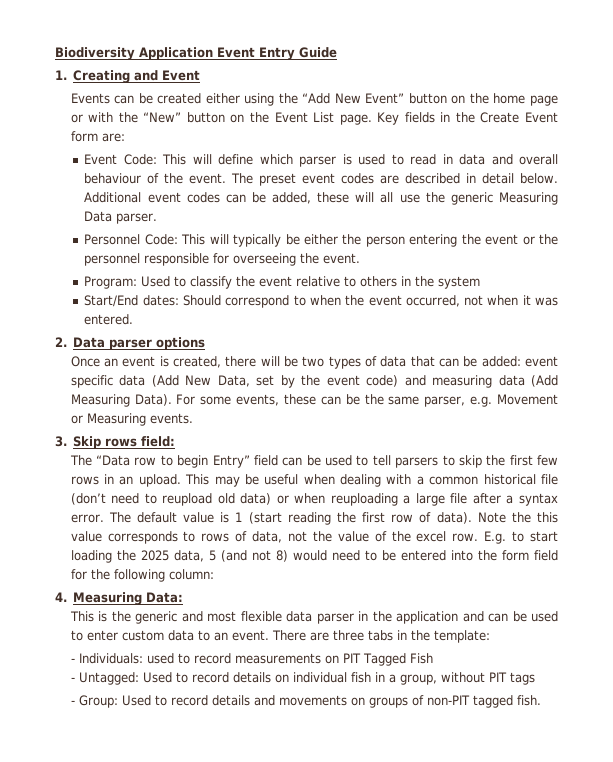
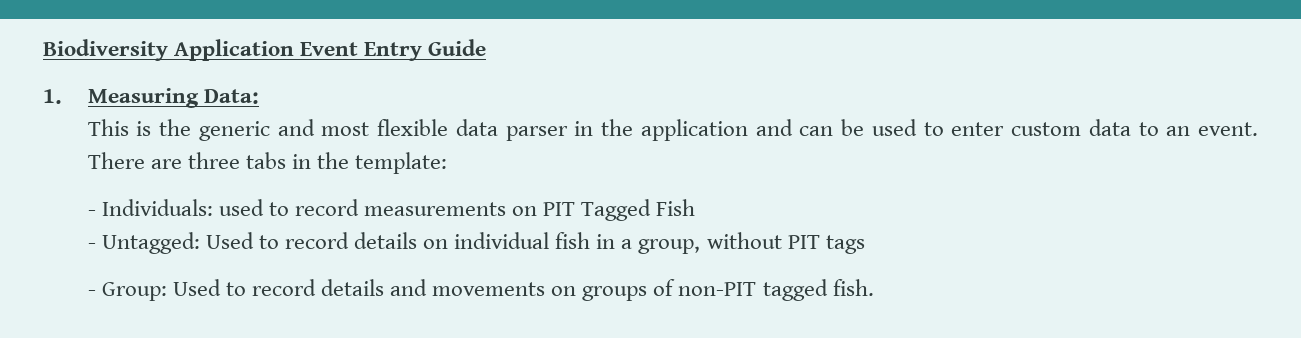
[73,70,201,83] [70,93,558,106] [70,112,559,125] [70,131,125,142] [84,154,558,167] [84,173,559,186] [84,192,558,205] [84,211,158,224] [84,234,558,247] [84,253,361,266] [84,276,481,289] [84,295,558,308] [84,314,134,325] [55,337,206,350] [70,356,558,369] [70,375,558,388] [70,394,559,407] [70,413,193,426] [55,436,176,449] [69,455,559,468] [70,474,558,487] [70,493,559,506] [70,512,558,525] [70,531,558,544] [70,550,558,563] [70,569,214,582] [55,592,67,602] Creating and Event // Events can be created either using the “Add New Event” button on the home page or with the “New” button on the Event List page. Key fields in the Create Event form are: // Event Code: This will define which parser is used to read in data and overall behaviour of the event. The preset event codes are described in detail below. Additional event codes can be added, these will all use the generic Measuring Data parser. // Personnel Code: This will typically be either the person entering the event or the personnel responsible for overseeing the event. // Program: Used to classify the event relative to others in the system // Start/End dates: Should correspond to when the event occurred, not when it was entered. // 2. Data parser options // Once an event is created, there will be two types of data that can be added: event specific data (Add New Data, set by the event code) and measuring data (Add Measuring Data). For some events, these can be the same parser, e.g. Movement or Measuring events. // 3. Skip rows field: // The “Data row to begin Entry” field can be used to tell parsers to skip the first few rows in an upload. This may be useful when dealing with a common historical file (don’t need to reupload old data) or when reuploading a large file after a syntax error. The default value is 1 (start reading the first row of data). Note the this value corresponds to rows of data, not the value of the excel row. E.g. to start loading the 2025 data, 5 (and not 8) would need to be entered into the form field for the following column: // 4. -> (62, 96) none

